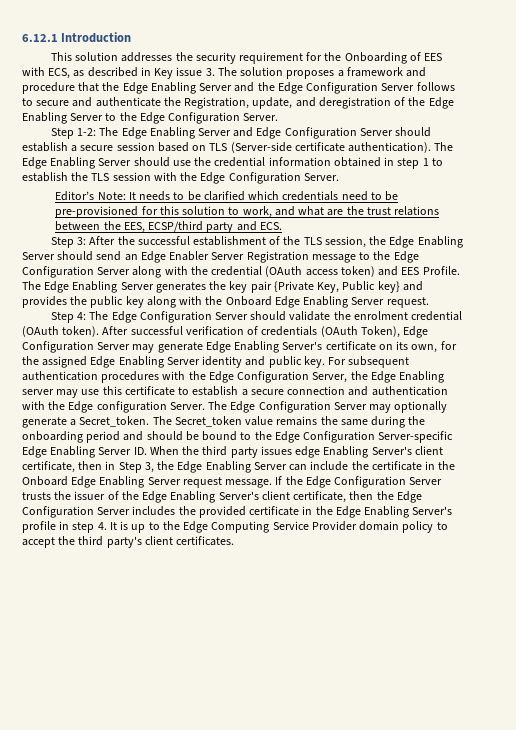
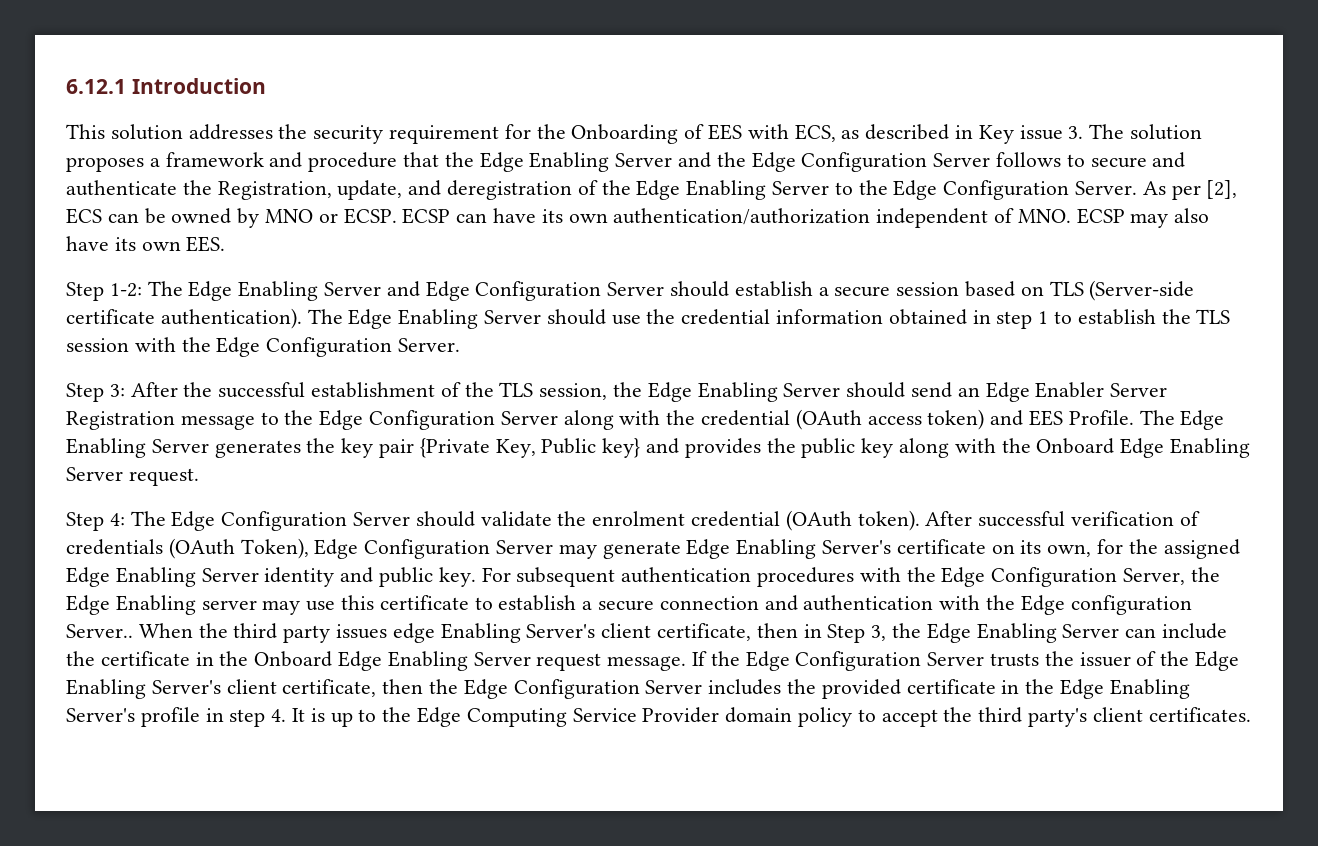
(279, 117) none -> [1142,180,1238,200] [66,208,1210,228] [66,236,226,252] As per [2], ECS can be owned by MNO or ECSP. ECSP can have its own authentication/authorization independent of MNO. ECSP may also have its own EES.
[55,191,398,201] [55,206,439,218] [55,221,282,233] // Editor’s Note: It needs to be clarified which credentials need to be pre-provisioned for this solution to work, and what are the trust relations between the EES, ECSP/third party and ECS. -> (461, 345) none
[169,401,448,413] [22,416,426,428] [22,431,454,443] [22,446,147,458] Server. The Edge Configuration Server may optionally generate a Secret_token. The Secret_token value remains the same during the onboarding period and should be bound to the Edge Configuration Server-specific Edge Enabling Server ID. -> [66,624,133,638] Server..

